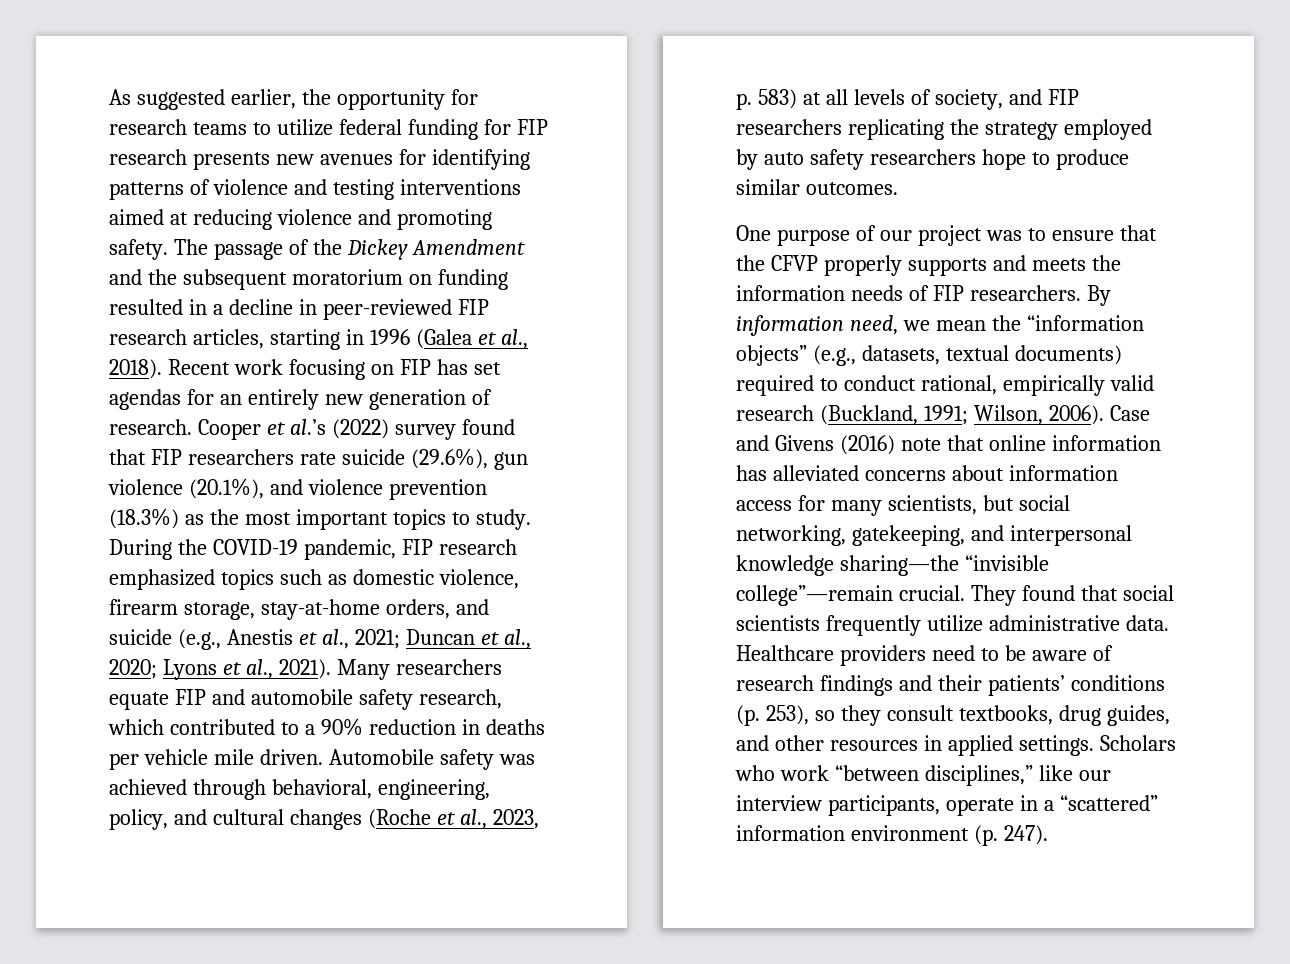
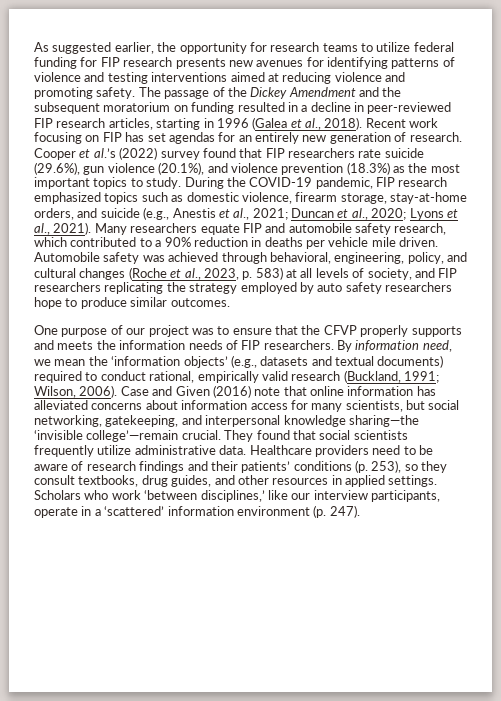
[1026,315,1144,331] [736,345,940,366] “information objects” (e.g., datasets, -> [111,355,332,368] ‘information objects’ (e.g., datasets and
[774,435,834,451] Givens -> [175,386,210,396] Given
[964,555,1049,571] [736,585,893,606] “invisible college”—remain -> [34,430,179,442] ‘invisible college’—remain
[834,765,1033,786] “between disciplines,” -> [144,490,265,502] ‘between disciplines,’
[1059,795,1158,811] “scattered” -> [104,506,165,516] ‘scattered’

